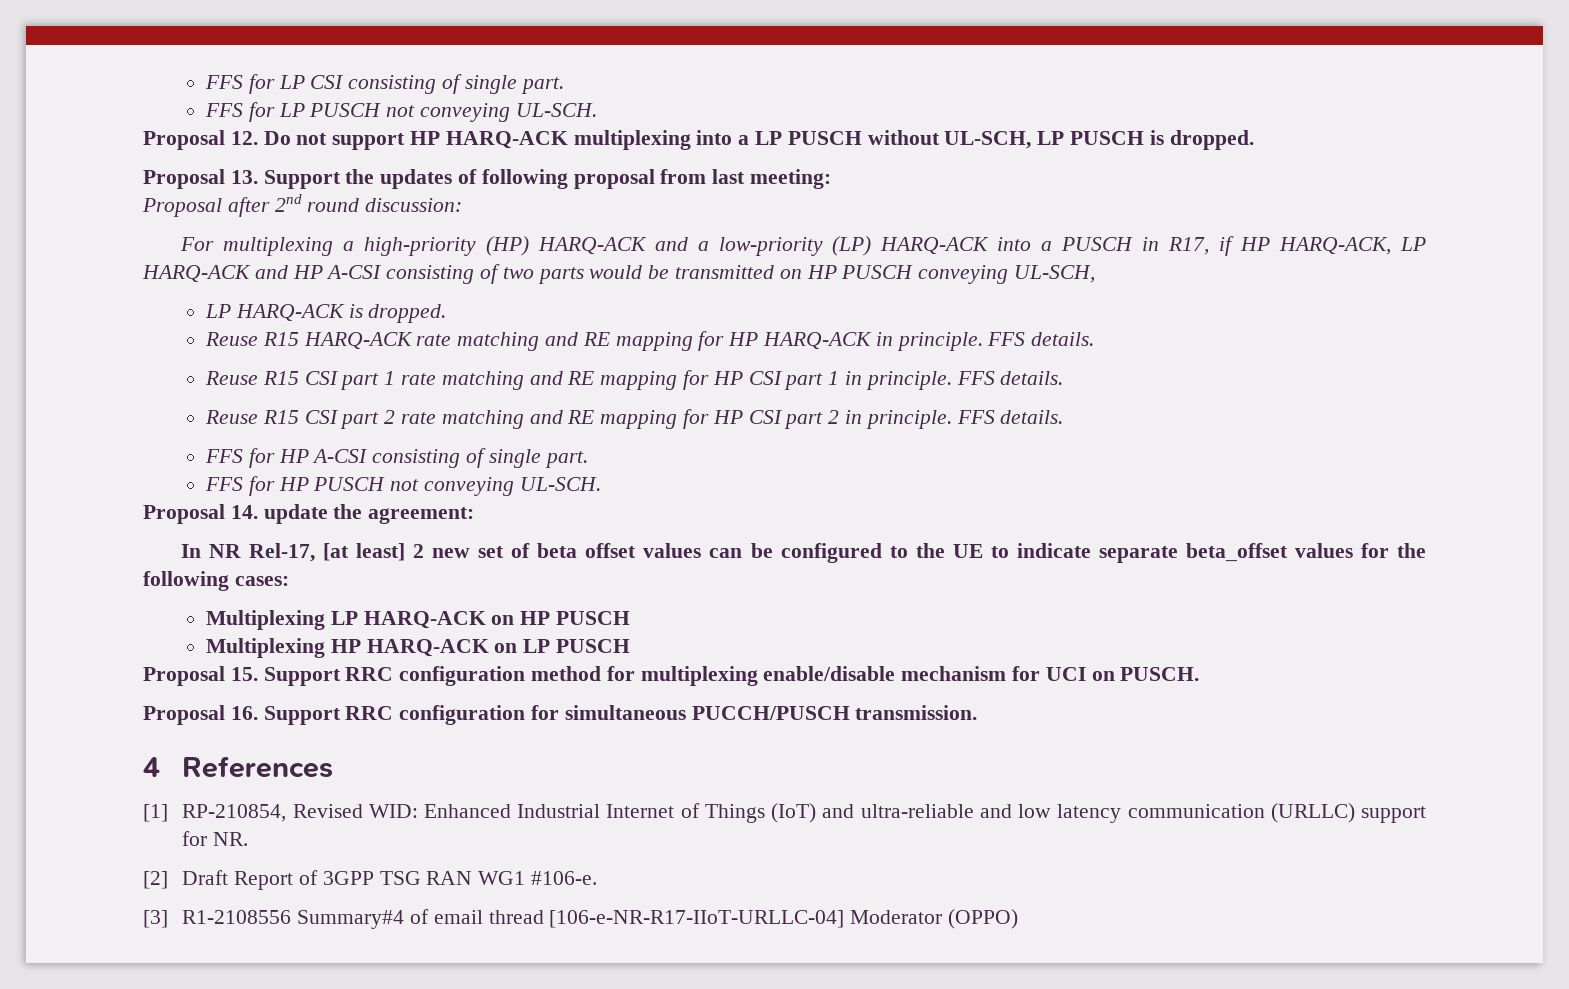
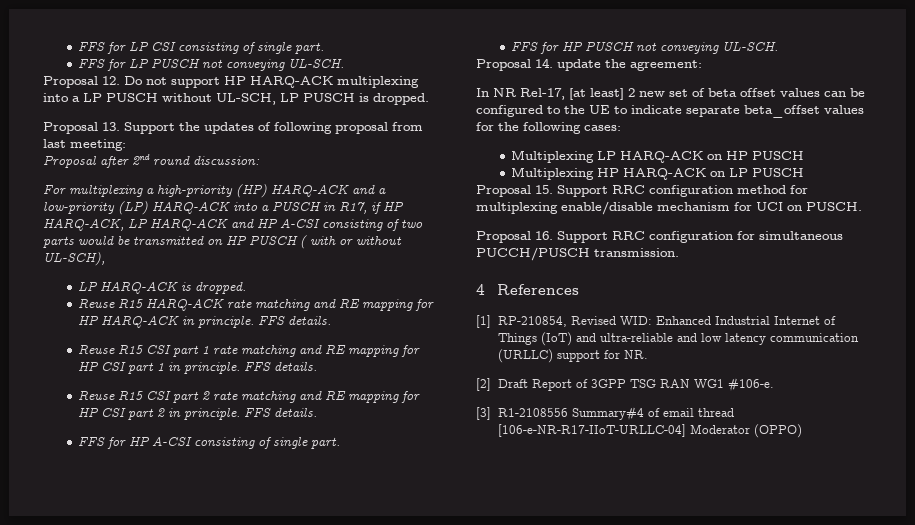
[918,265,1096,284] conveying UL-SCH, -> [300,235,402,249] [43,252,105,266] ( with or without UL-SCH),

